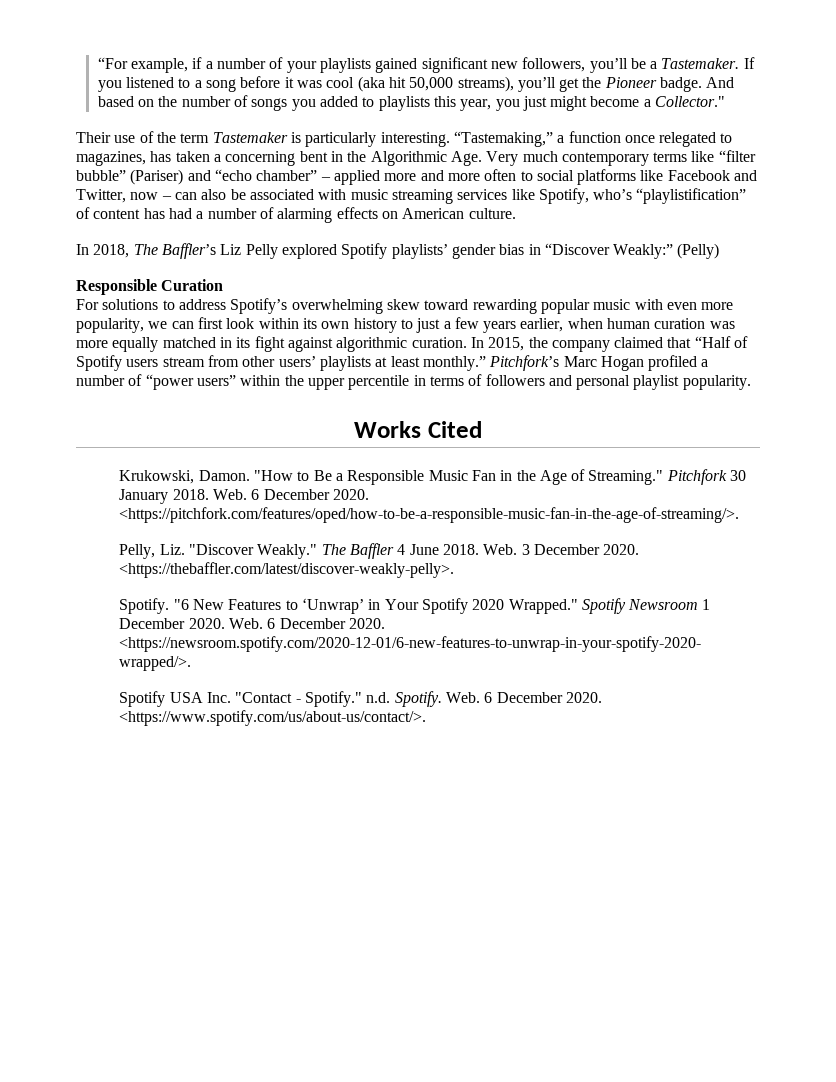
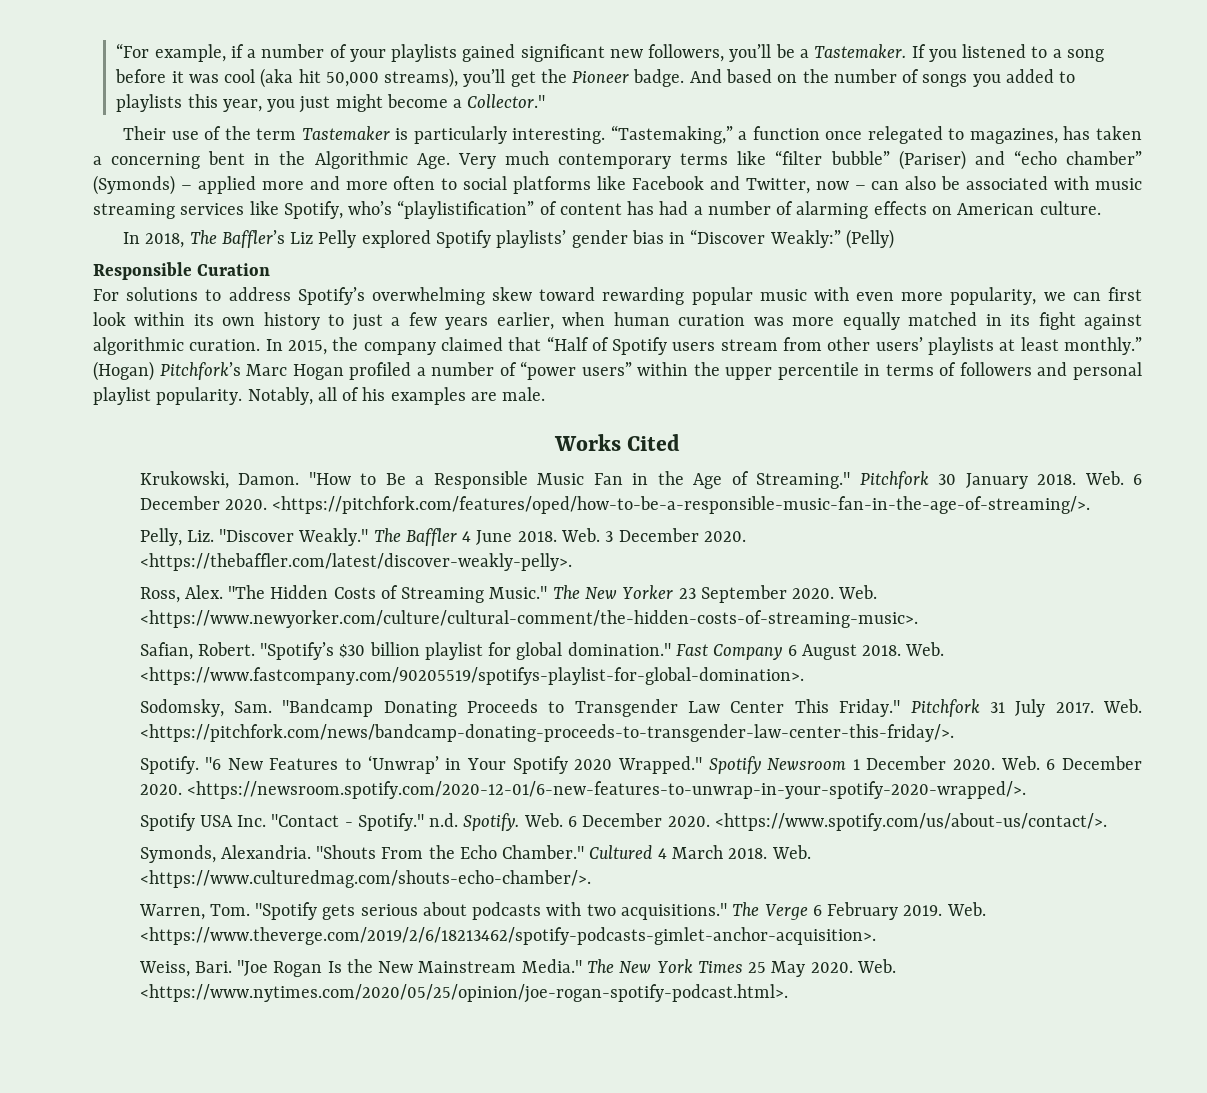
(318, 175) none -> [93,175,175,195] (Symonds)
(486, 363) none -> [93,361,154,381] (Hogan)
(751, 382) none -> [247,387,546,405] Notably, all of his examples are male.
(455, 570) none -> [139,585,878,603] [139,610,918,628] [139,642,945,660] [139,667,804,685] [139,699,1143,717] [139,724,954,742] // Ross, Alex. "The Hidden Costs of Streaming Music." The New Yorker 23 September 2020. Web. <https://www.newyorker.com/culture/cultural-comment/the-hidden-costs-of-streaming-music>. // Safian, Robert. "Spotify’s $30 billion playlist for global domination." Fast Company 6 August 2018. Web. <https://www.fastcompany.com/90205519/spotifys-playlist-for-global-domination>. // Sodomsky, Sam. "Bandcamp Donating Proceeds to Transgender Law Center This Friday." Pitchfork 31 July 2017. Web. <https://pitchfork.com/news/bandcamp-donating-proceeds-to-transgender-law-center-this-friday/>.
(427, 718) none -> [139,845,811,863] [139,870,591,888] [138,902,986,920] [139,927,876,945] [138,959,896,977] [139,984,788,1003] // Symonds, Alexandria. "Shouts From the Echo Chamber." Cultured 4 March 2018. Web. <https://www.culturedmag.com/shouts-echo-chamber/>. // Warren, Tom. "Spotify gets serious about podcasts with two acquisitions." The Verge 6 February 2019. Web. <https://www.theverge.com/2019/2/6/18213462/spotify-podcasts-gimlet-anchor-acquisition>. // Weiss, Bari. "Joe Rogan Is the New Mainstream Media." The New York Times 25 May 2020. Web. <https://www.nytimes.com/2020/05/25/opinion/joe-rogan-spotify-podcast.html>.

